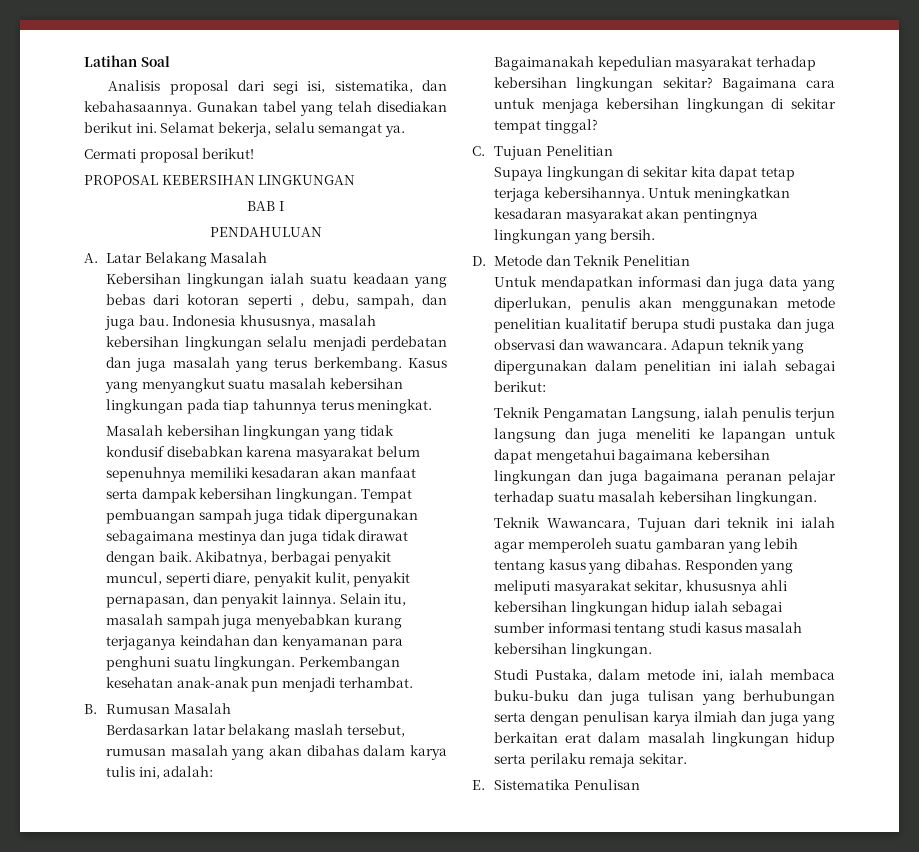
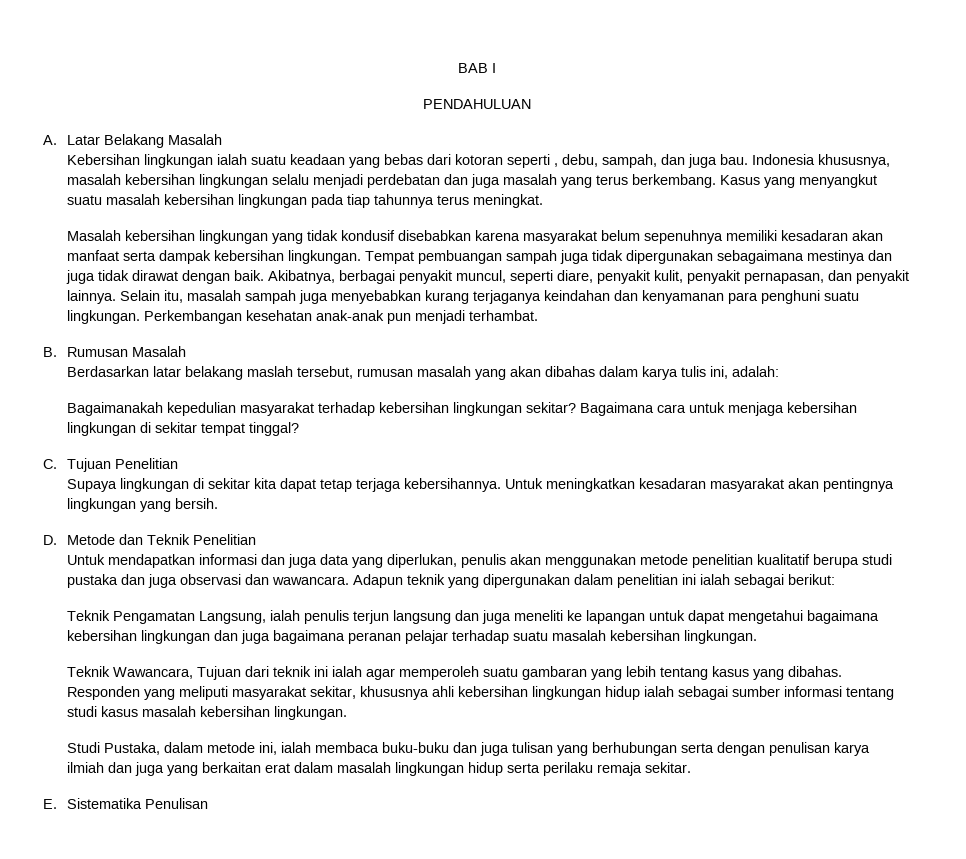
[84,55,170,67] [108,80,447,95] [84,101,447,116] [84,122,405,137] [84,148,255,163] [84,175,356,185] Latihan Soal // Analisis proposal dari segi isi, sistematika, dan kebahasaannya. Gunakan tabel yang telah disediakan berikut ini. Selamat bekerja, selalu semangat ya. // Cermati proposal berikut! // PROPOSAL KEBERSIHAN LINGKUNGAN // -> (457, 68) none

